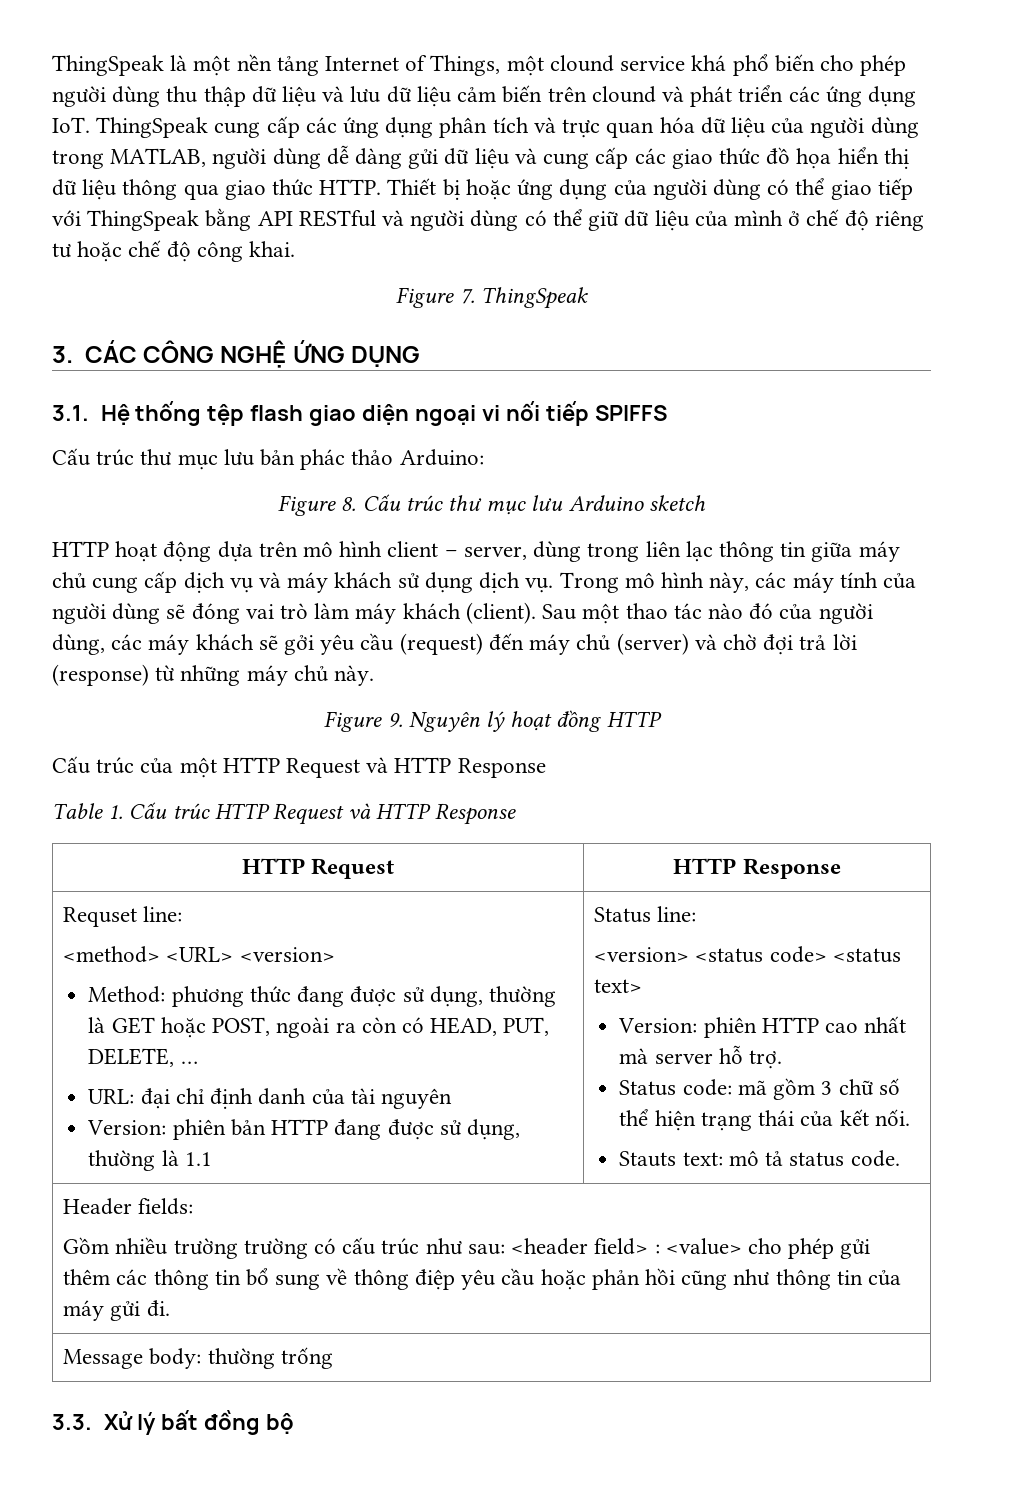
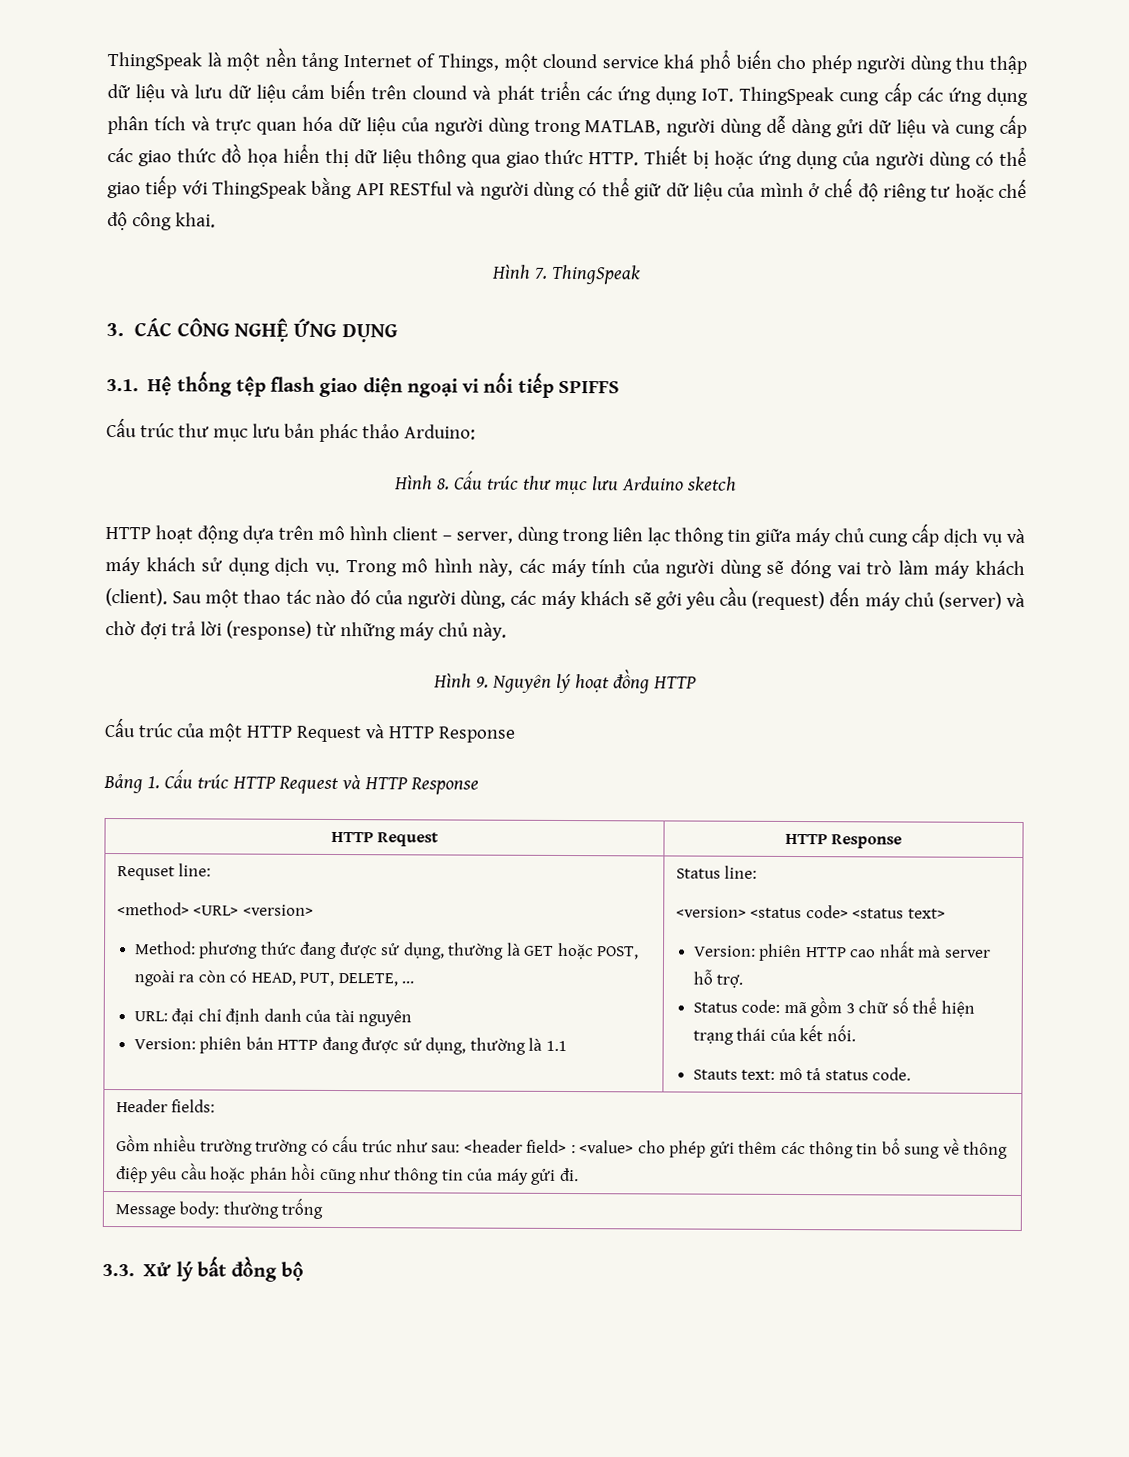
[396,287,455,308] Figure -> [491,264,532,279] Hình
[278,495,337,516] Figure -> [394,475,434,490] Hình
[324,711,383,732] Figure -> [433,673,473,688] Hình
[52,803,103,819] Table -> [103,773,143,794] Bảng

